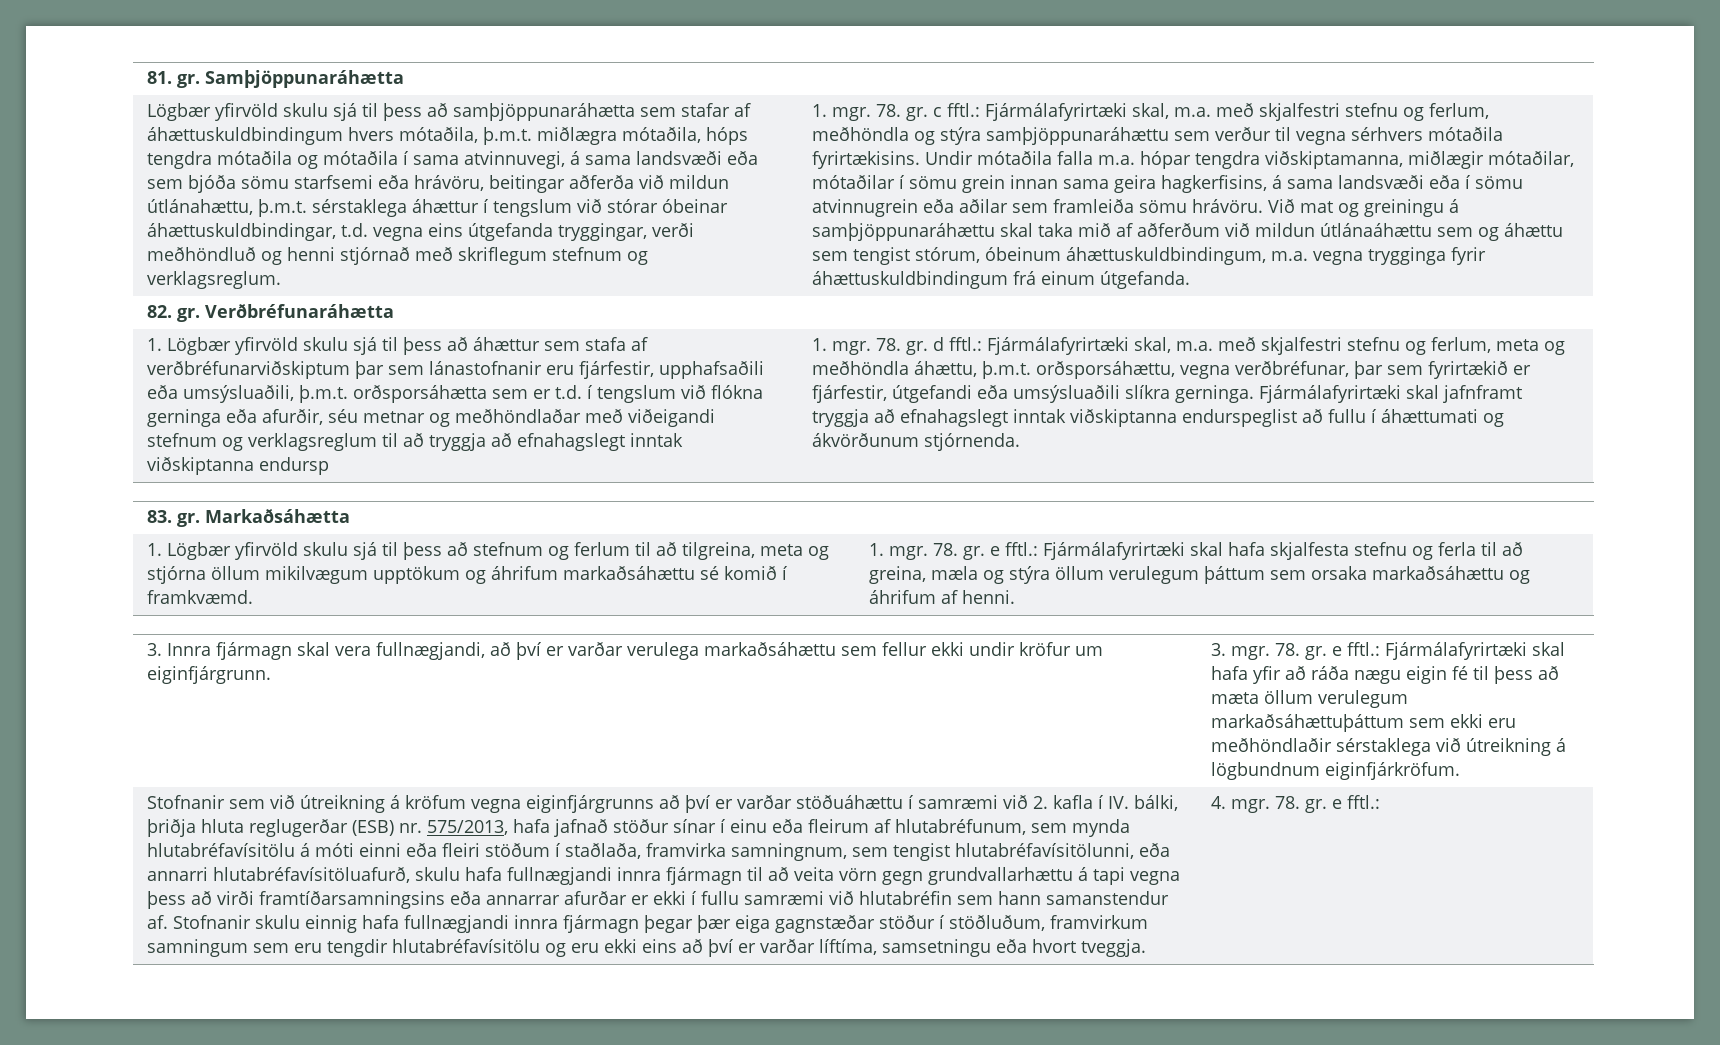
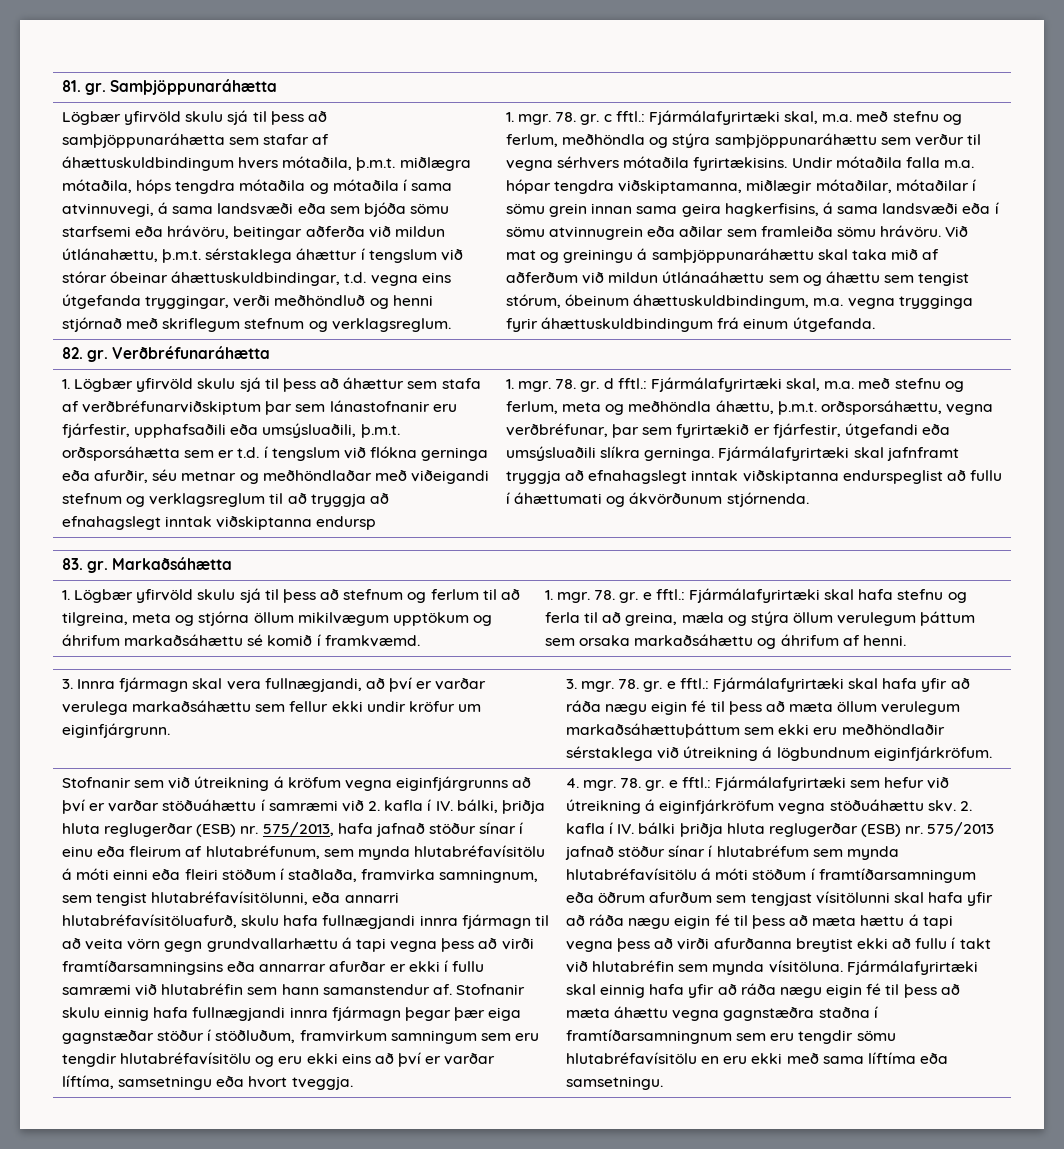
[1259,103,1341,121] skjalfestri -> (889, 116) none
[1261,337,1343,355] skjalfestri -> (891, 383) none
[1270,542,1350,560] skjalfesta -> (894, 594) none
(1381, 802) none -> [714,776,950,791] [565,799,972,814] [565,822,995,837] [564,845,899,860] [565,868,976,883] [565,891,994,906] [565,914,953,929] [565,937,991,952] [565,960,978,975] [565,983,960,998] [565,1006,878,1021] [565,1029,896,1044] [565,1052,949,1065] [565,1076,663,1090] Fjármálafyrirtæki sem hefur við útreikning á eiginfjárkröfum vegna stöðuáhættu skv. 2. kafla í IV. bálki þriðja hluta reglugerðar (ESB) nr. 575/2013 jafnað stöður sínar í hlutabréfum sem mynda hlutabréfavísitölu á móti stöðum í framtíðarsamningum eða öðrum afurðum sem tengjast vísitölunni skal hafa yfir að ráða nægu eigin fé til þess að mæta hættu á tapi vegna þess að virði afurðanna breytist ekki að fullu í takt við hlutabréfin sem mynda vísitöluna. Fjármálafyrirtæki skal einnig hafa yfir að ráða nægu eigin fé til þess að mæta áhættu vegna gagnstæðra staðna í framtíðarsamningnum sem eru tengdir sömu hlutabréfavísitölu en eru ekki með sama líftíma eða samsetningu.

